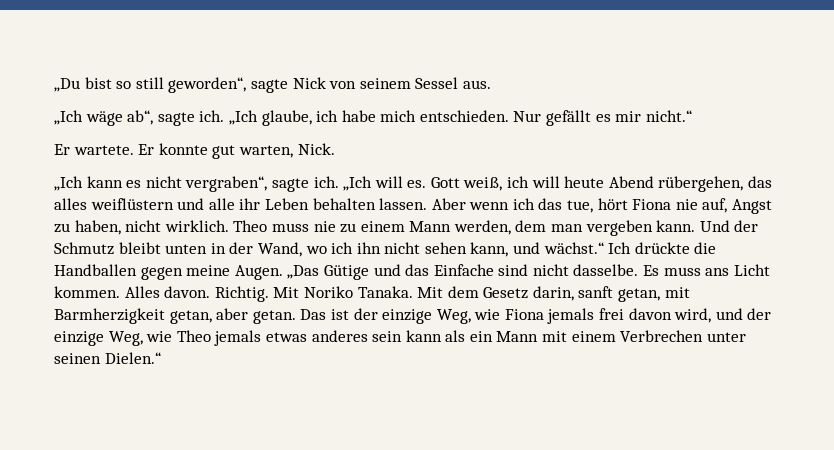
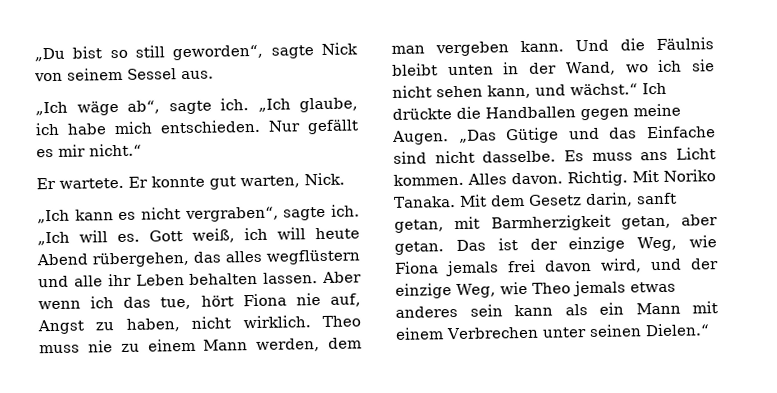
[90,198,174,210] weiflüstern -> [266,249,360,265] wegflüstern
[734,220,759,232] [54,242,114,255] der Schmutz -> [620,37,715,51] die Fäulnis
[356,242,381,254] ihn -> [692,59,715,72] sie

